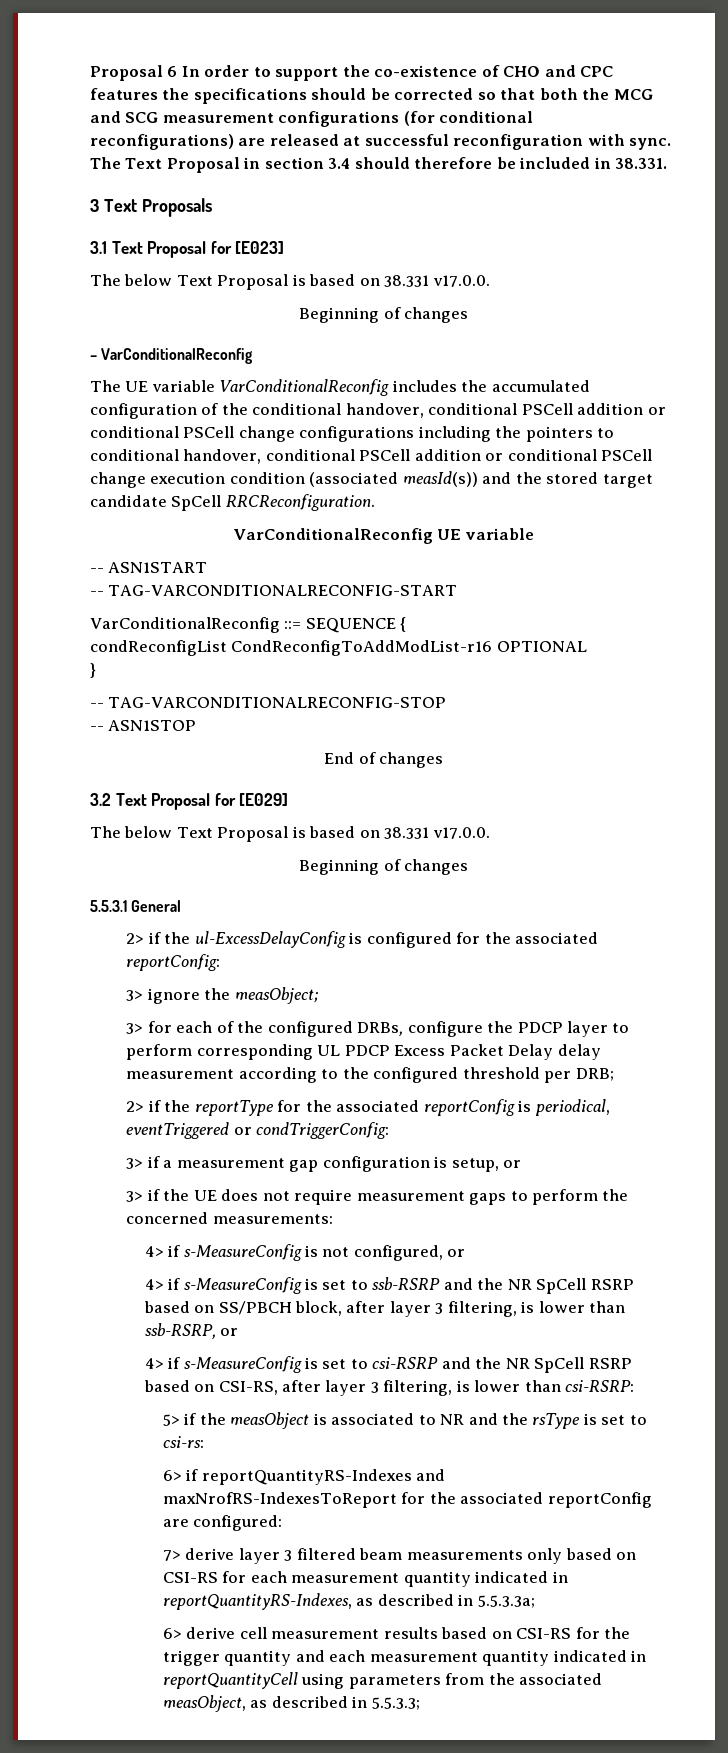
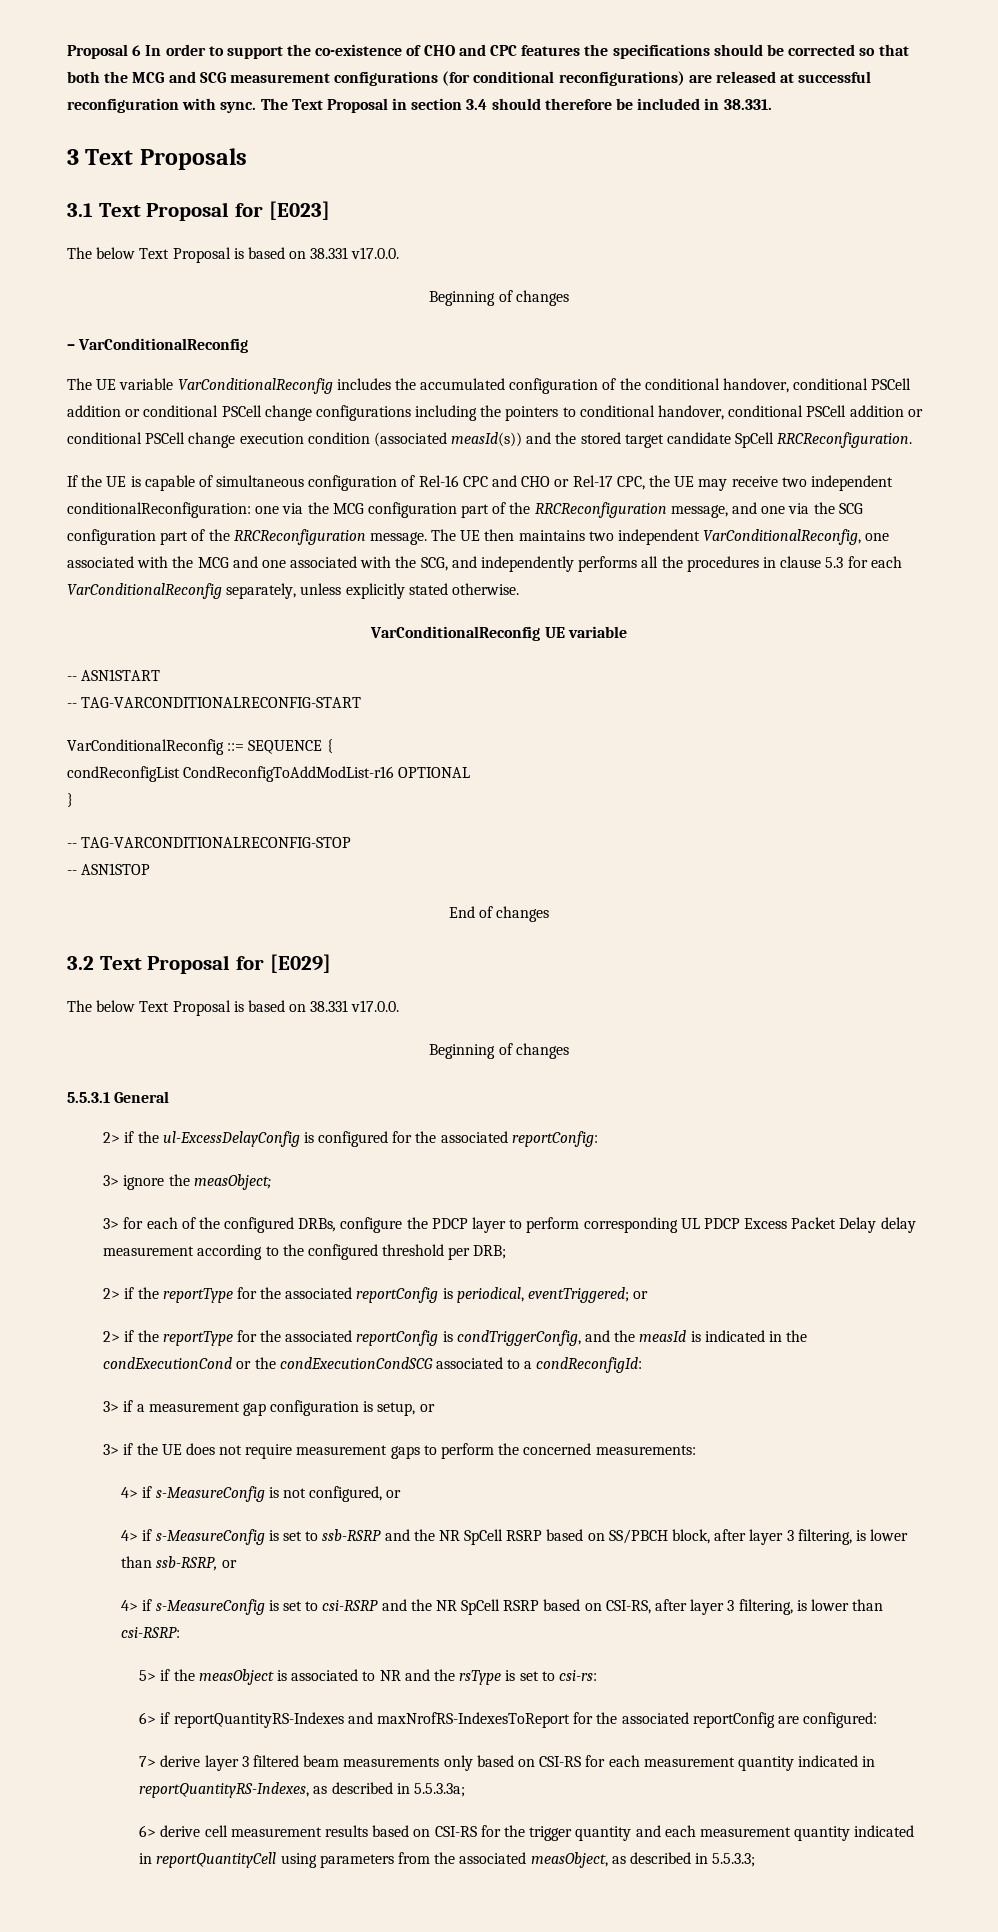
(375, 502) none -> [67,475,893,491] [67,502,863,518] [67,529,890,545] [67,556,902,572] [67,583,519,599] // If the UE is capable of simultaneous configuration of Rel-16 CPC and CHO or Rel-17 CPC, the UE may receive two independent conditionalReconfiguration: one via the MCG configuration part of the RRCReconfiguration message, and one via the SCG configuration part of the RRCReconfiguration message. The UE then maintains two independent VarConditionalReconfig, one associated with the MCG and one associated with the SCG, and independently performs all the procedures in clause 5.3 for each VarConditionalReconfig separately, unless explicitly stated otherwise.
[126,1122,390,1139] eventTriggered or condTriggerConfig: -> [527,1287,649,1303] [103,1330,808,1346] [103,1357,643,1373] eventTriggered; or // 2> if the reportType for the associated reportConfig is condTriggerConfig, and the measId is indicated in the condExecutionCond or the condExecutionCondSCG associated to a condReconfigId:

